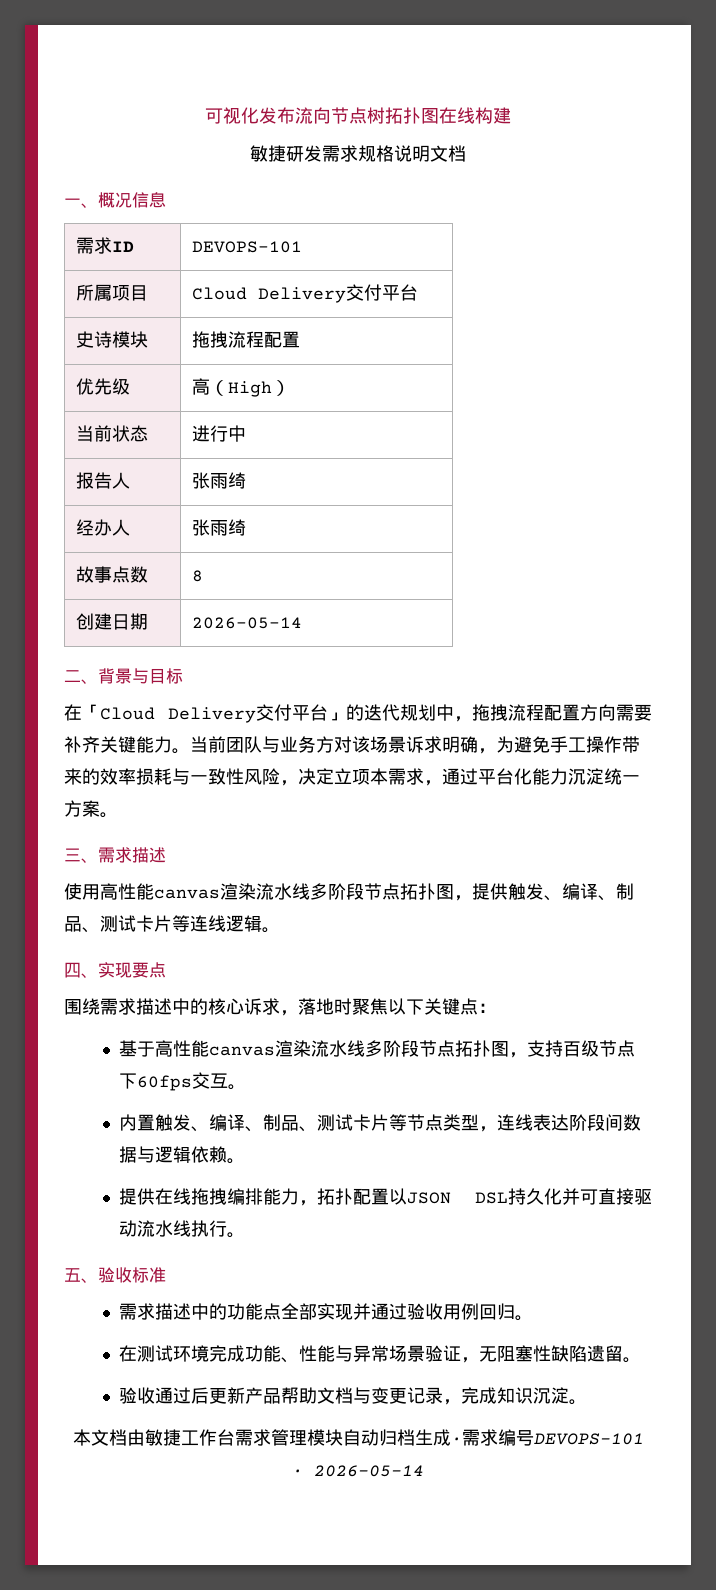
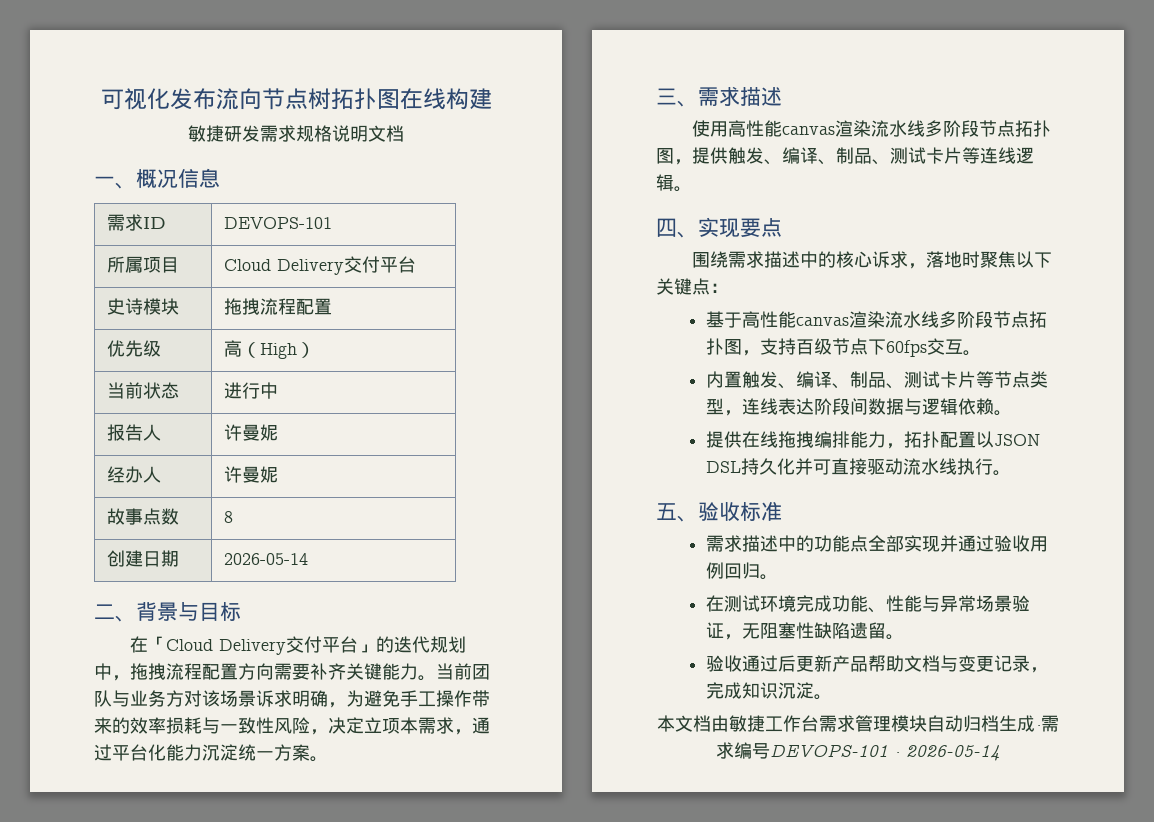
[192,472,247,489] 张雨绮 -> [224,424,279,441] 许曼妮
[192,519,247,536] 张雨绮 -> [224,466,279,483] 许曼妮

